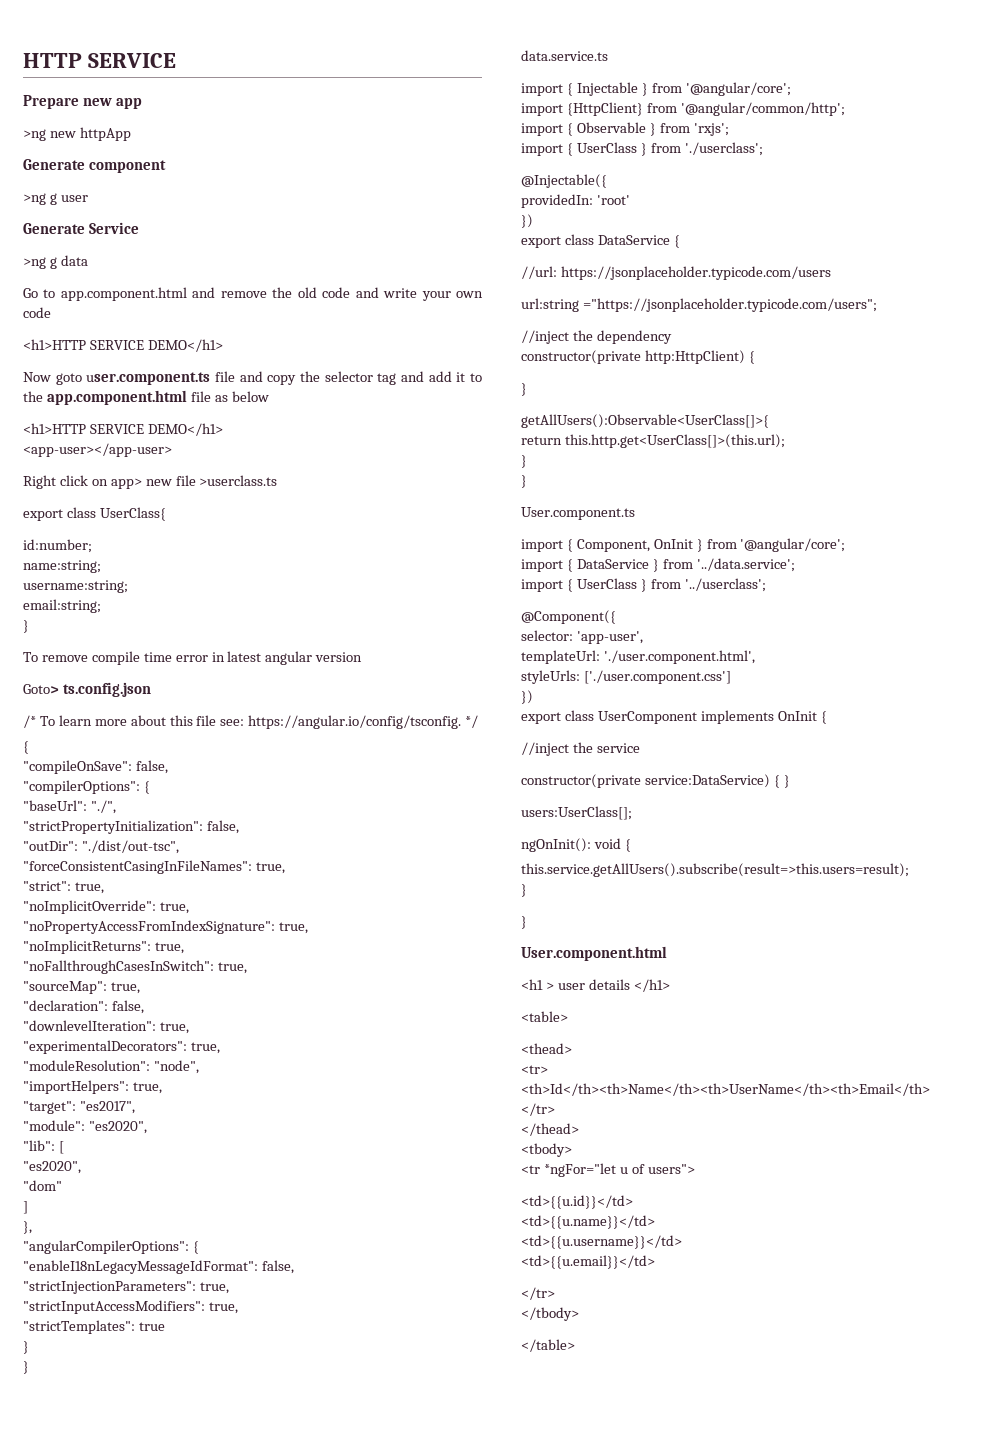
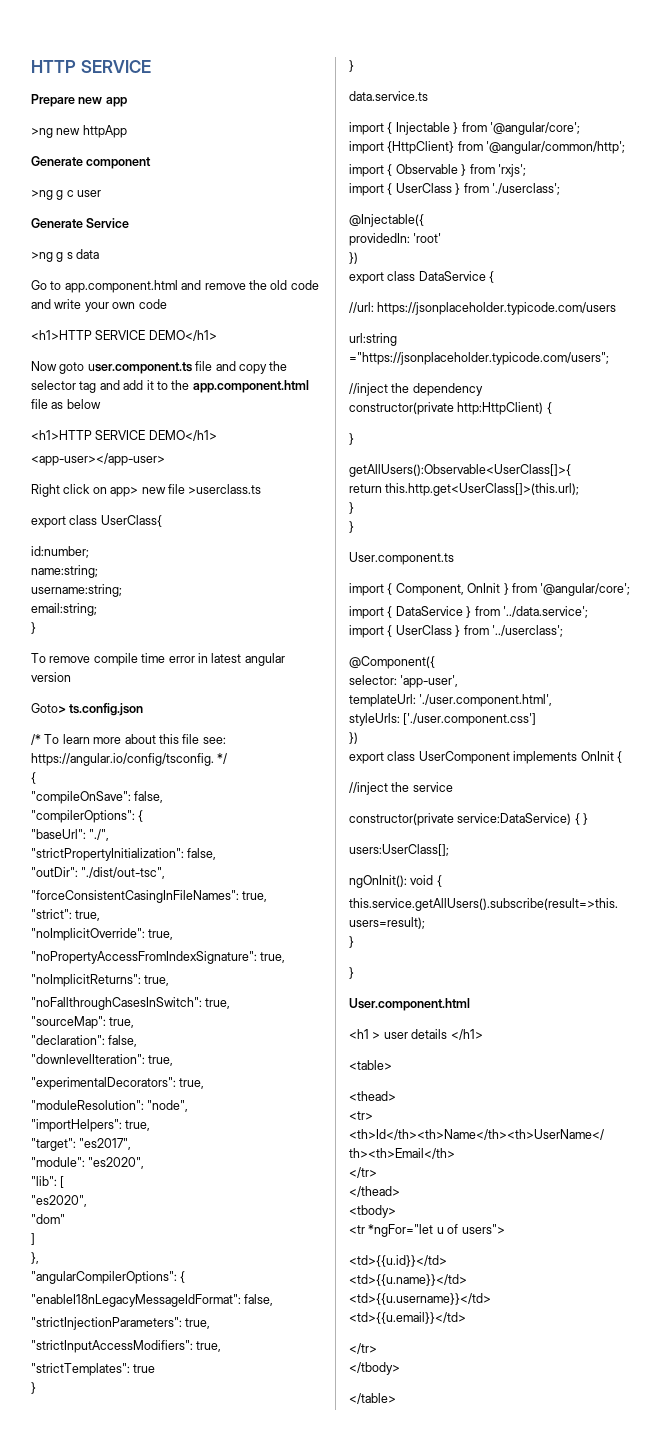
(57, 199) none -> [66,190,74,197] c
(57, 263) none -> [66,252,73,259] s

